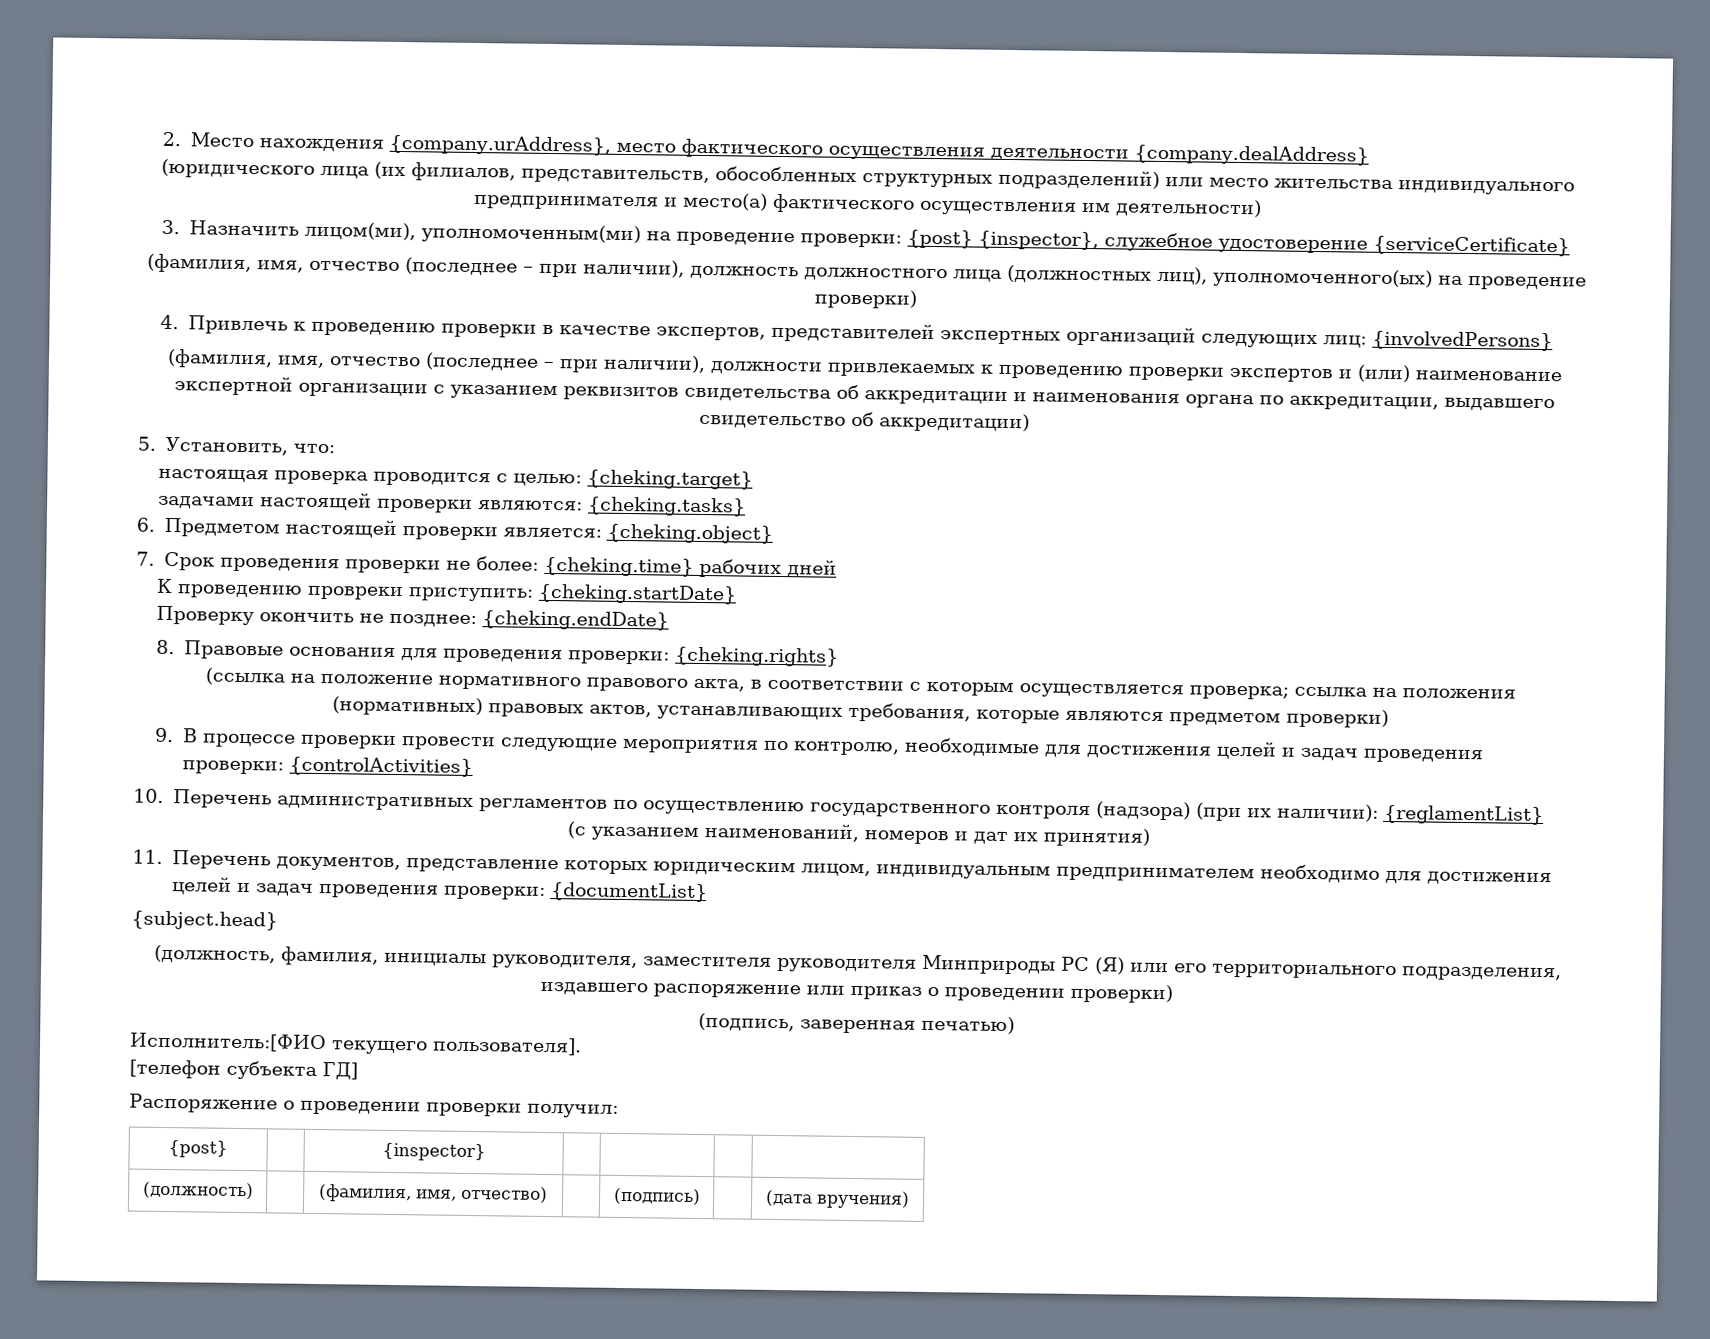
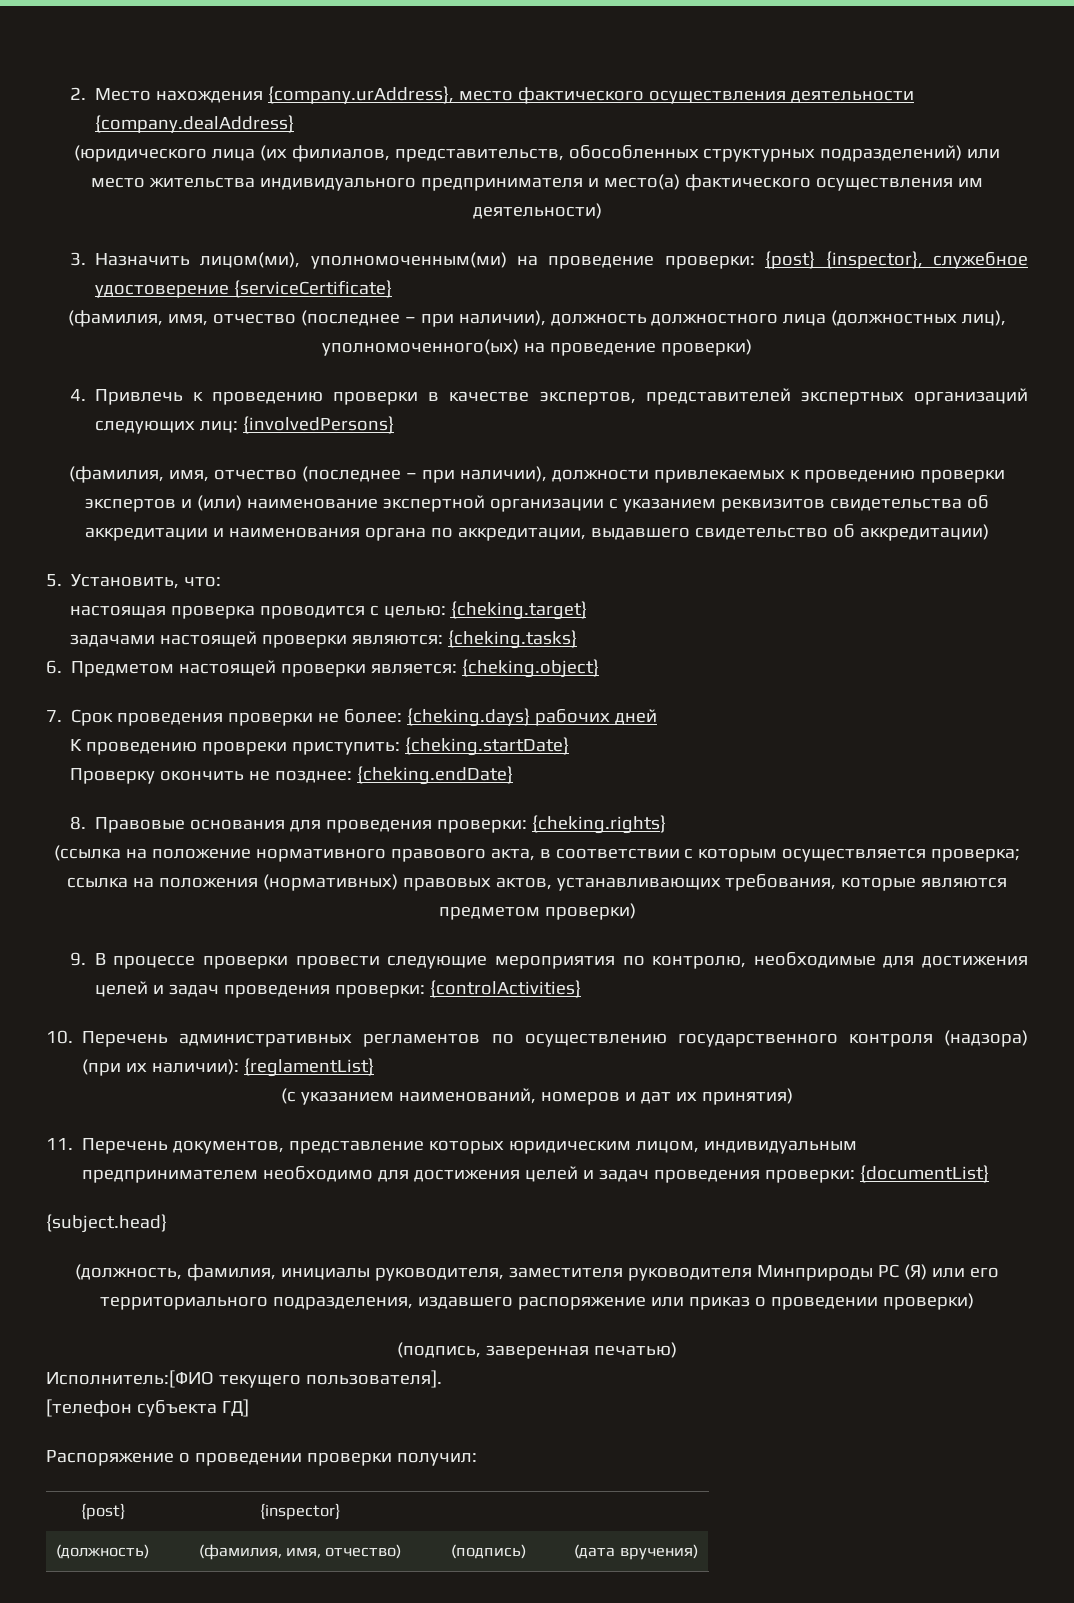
[543,556,694,577] {cheking.time} -> [407,708,531,727] {cheking.days}

